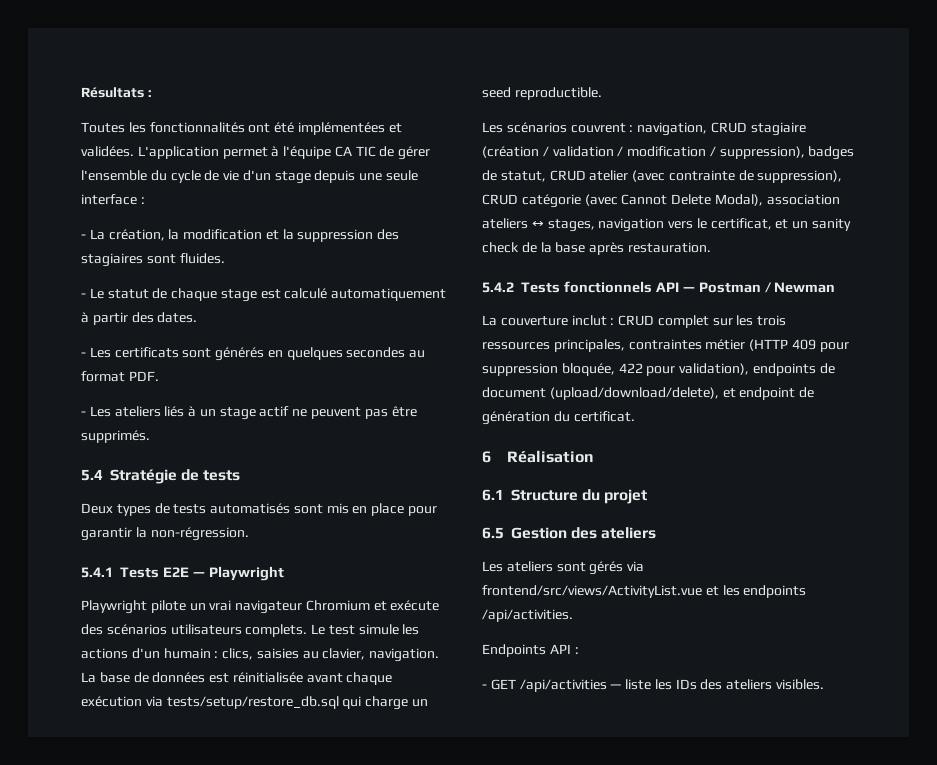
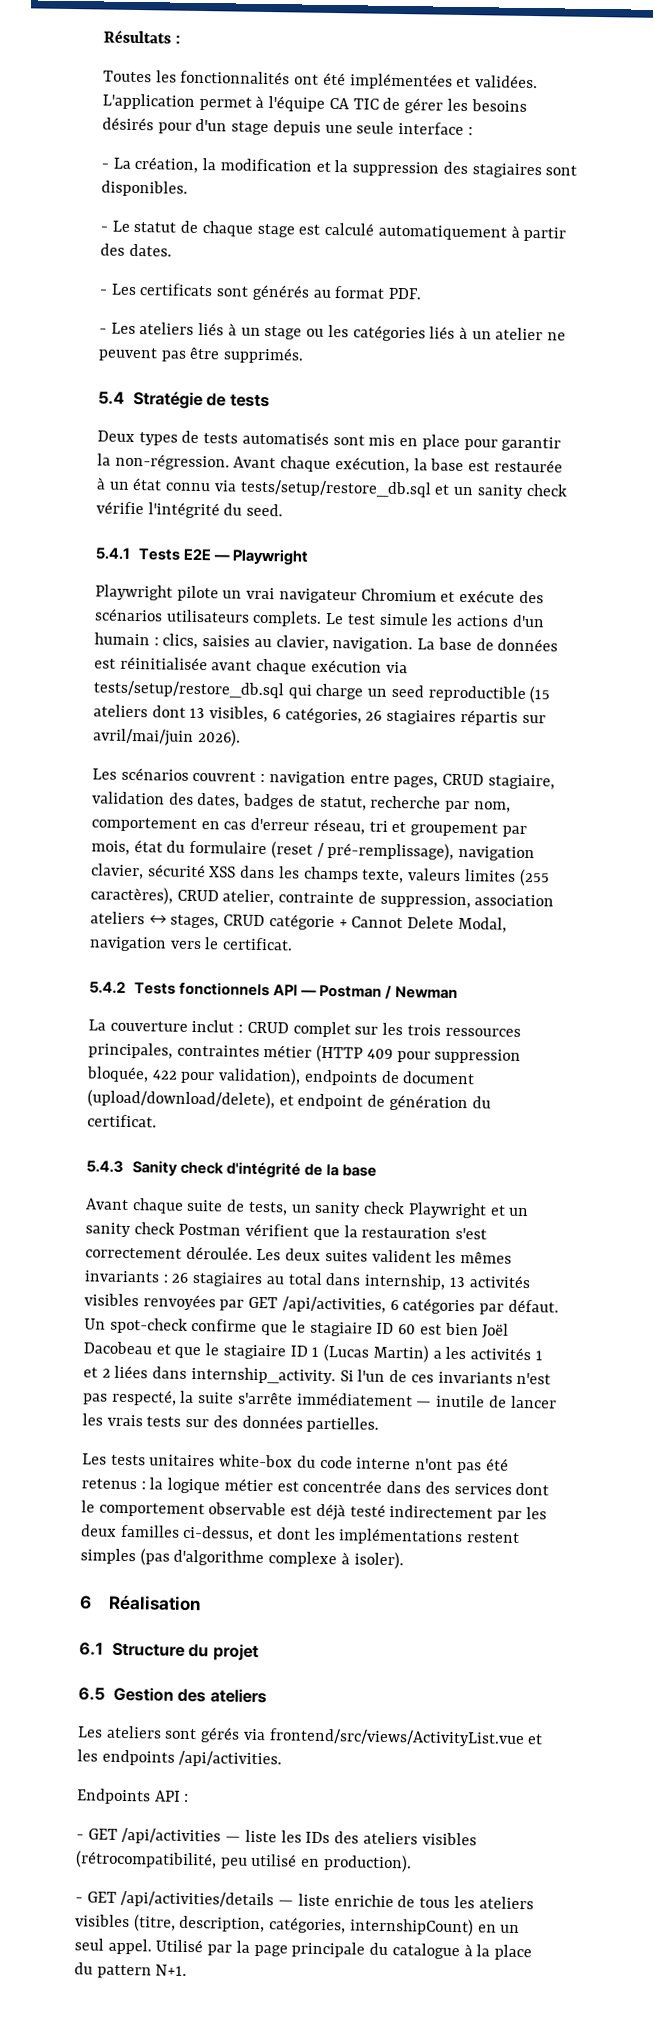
[81,170,240,183] l'ensemble du cycle de vie -> [446,98,527,112] [102,117,192,134] les besoins désirés pour
[179,253,225,264] fluides. -> [101,180,188,197] disponibles.
[267,347,406,360] en quelques secondes -> (310, 292) none
[259,406,290,417] actif -> [306,324,544,342] ou les catégories liés à un atelier
(249, 534) none -> [233,456,563,474] [96,477,568,499] [96,501,284,519] Avant chaque exécution, la base est restaurée à un état connu via tests/setup/restore_db.sql et un sanity check vérifie l'intégrité du seed.
[514,87,602,100] [482,122,806,136] [482,146,855,160] [482,170,843,183] [482,194,840,208] [482,218,852,232] [482,242,711,255] reproductible. // Les scénarios couvrent : navigation, CRUD stagiaire (création / validation / modification / suppression), badges de statut, CRUD atelier (avec contrainte de suppression), CRUD catégorie (avec Cannot Delete Modal), association ateliers ↔ stages, navigation vers le certificat, et un sanity check de la base après restauration. -> [427,685,551,704] [93,704,546,726] [93,728,241,747] [92,767,555,790] [92,791,511,813] [91,817,527,838] [91,840,536,862] [91,863,550,887] [90,886,555,909] [90,911,507,933] [89,936,294,952] reproductible (15 ateliers dont 13 visibles, 6 catégories, 26 stagiaires répartis sur avril/mai/juin 2026). // Les scénarios couvrent : navigation entre pages, CRUD stagiaire, validation des dates, badges de statut, recherche par nom, comportement en cas d'erreur réseau, tri et groupement par mois, état du formulaire (reset / pré-remplissage), navigation clavier, sécurité XSS dans les champs texte, valeurs limites (255 caractères), CRUD atelier, contrainte de suppression, association ateliers ↔ stages, CRUD catégorie + Cannot Delete Modal, navigation vers le certificat.
(635, 416) none -> [86,1160,378,1179] [85,1198,530,1219] [85,1222,488,1241] [85,1246,513,1264] [84,1270,531,1290] [84,1293,559,1315] [84,1317,510,1339] [83,1341,543,1363] [83,1365,552,1385] [83,1389,557,1409] [82,1413,380,1433] [82,1453,509,1474] [81,1477,550,1496] [81,1500,547,1523] [81,1524,521,1546] [80,1548,404,1570] // 5.4.3 Sanity check d'intégrité de la base // Avant chaque suite de tests, un sanity check Playwright et un sanity check Postman vérifient que la restauration s'est correctement déroulée. Les deux suites valident les mêmes invariants : 26 stagiaires au total dans internship, 13 activités visibles renvoyées par GET /api/activities, 6 catégories par défaut. Un spot-check confirme que le stagiaire ID 60 est bien Joël Dacobeau et que le stagiaire ID 1 (Lucas Martin) a les activités 1 et 2 liées dans internship_activity. Si l'un de ces invariants n'est pas respecté, la suite s'arrête immédiatement — inutile de lancer les vrais tests sur des données partielles. // Les tests unitaires white-box du code interne n'ont pas été retenus : la logique métier est concentrée dans des services dont le comportement observable est déjà testé indirectement par les deux familles ci-dessus, et dont les implémentations restent simples (pas d'algorithme complexe à isoler).
[776,679,825,690] visibles. -> [421,1832,477,1846] [75,1850,412,1873] [75,1890,534,1910] [75,1914,521,1937] [74,1938,532,1961] [74,1962,188,1979] visibles (rétrocompatibilité, peu utilisé en production). // - GET /api/activities/details — liste enrichie de tous les ateliers visibles (titre, description, catégories, internshipCount) en un seul appel. Utilisé par la page principale du catalogue à la place du pattern N+1.

